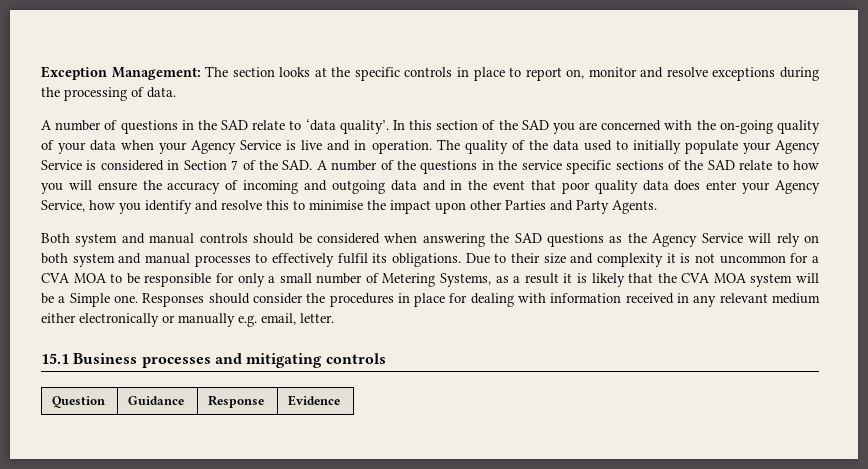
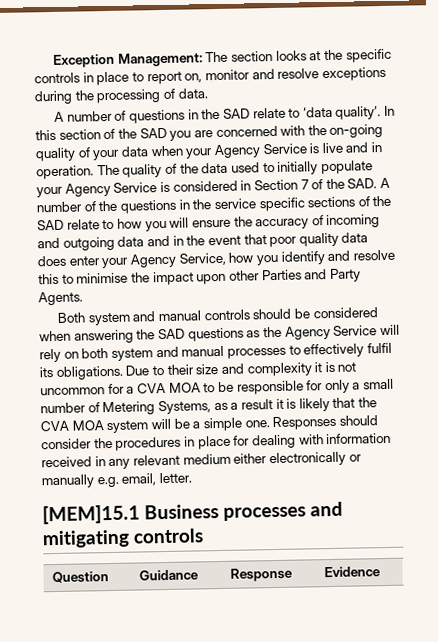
[69,293,110,307] Simple -> [202,417,242,432] simple
[41,353,69,364] 15.1 -> [42,504,140,525] [MEM]15.1

